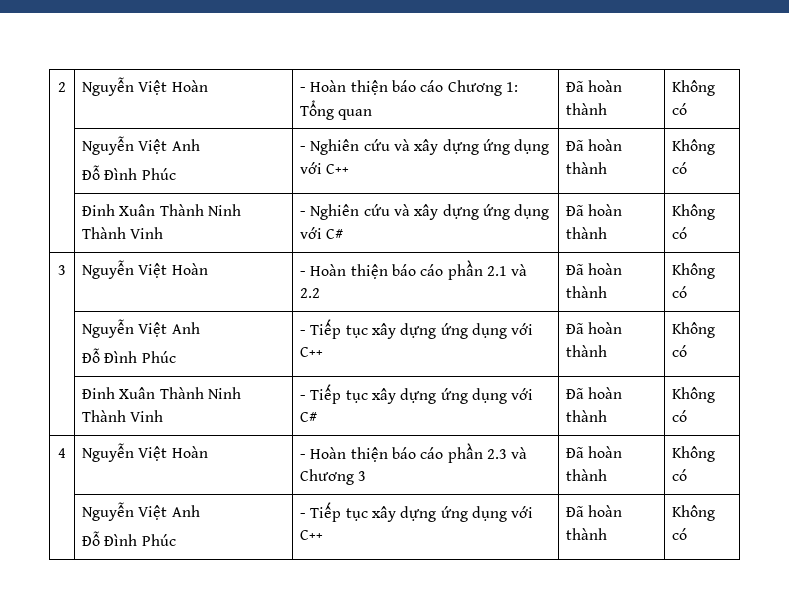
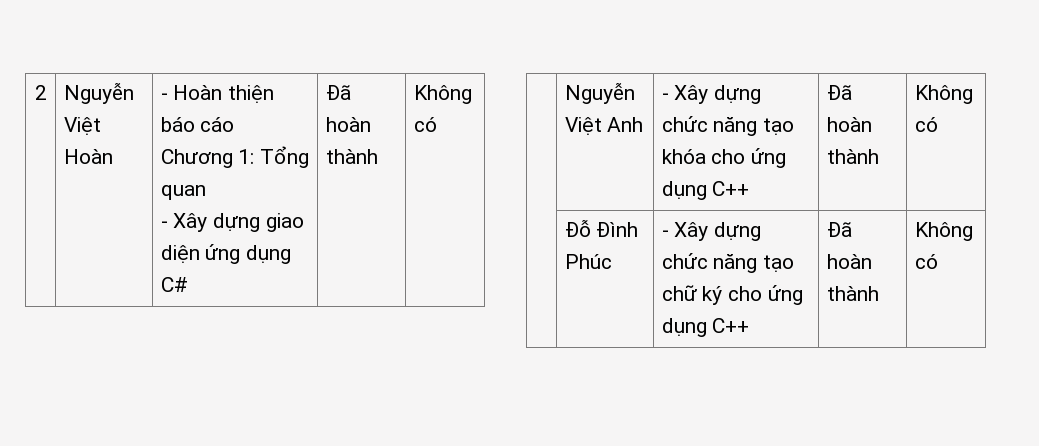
[566,80,623,92] [566,103,608,115] [672,80,716,96] [672,103,688,115] [82,136,200,155] [82,165,176,180] [300,139,550,155] [300,162,350,174] [566,139,623,151] [566,162,608,174] [672,139,716,155] [672,162,688,174] [82,204,241,216] [82,227,164,239] [300,204,550,220] [300,227,344,239] [566,204,623,216] [566,227,608,239] [672,204,716,220] [672,227,688,239] [58,265,66,275] [82,260,208,279] [300,260,528,280] [300,288,321,298] [566,263,623,275] [566,286,608,298] [672,263,716,279] [672,286,688,298] [82,319,200,338] [82,348,176,363] [300,319,534,339] [300,347,324,357] [566,322,623,334] [566,345,608,357] [672,322,716,338] [672,345,688,357] [82,387,241,399] [82,410,164,422] [300,384,534,404] [300,412,318,422] [566,387,623,399] [566,410,608,422] [672,387,716,403] [672,410,688,422] [58,448,66,458] [82,443,208,462] [300,443,528,463] [300,469,367,485] [566,446,623,458] [566,469,608,481] [672,446,716,462] [672,469,688,481] [82,502,200,521] [82,531,176,546] [300,502,534,522] [300,530,324,540] [566,505,623,517] [566,528,608,540] [672,505,716,521] [672,528,688,540] | Đã hoàn thành | Không có // | Nguyễn Việt Anh // Đỗ Đình Phúc | - Nghiên cứu và xây dựng ứng dụng với C++ | Đã hoàn thành | Không có // | Đinh Xuân Thành Ninh Thành Vinh | - Nghiên cứu và xây dựng ứng dụng với C# | Đã hoàn thành | Không có // 3 | Nguyễn Việt Hoàn | - Hoàn thiện báo cáo phần 2.1 và 2.2 | Đã hoàn thành | Không có // | Nguyễn Việt Anh // Đỗ Đình Phúc | - Tiếp tục xây dựng ứng dụng với C++ | Đã hoàn thành | Không có // | Đinh Xuân Thành Ninh Thành Vinh | - Tiếp tục xây dựng ứng dụng với C# | Đã hoàn thành | Không có // 4 | Nguyễn Việt Hoàn | - Hoàn thiện báo cáo phần 2.3 và Chương 3 | Đã hoàn thành | Không có // | Nguyễn Việt Anh // Đỗ Đình Phúc | - Tiếp tục xây dựng ứng dụng với C++ | Đã hoàn thành | Không có -> [160,213,304,232] [160,244,292,264] [160,277,188,292] [325,85,351,100] [325,117,371,132] [325,149,378,164] [413,85,472,104] [413,117,437,132] [564,82,635,104] [564,117,644,135] [661,85,762,104] [661,116,795,136] [661,148,787,168] [661,181,750,200] [826,85,852,100] [826,117,872,132] [826,149,879,164] [914,85,973,104] [914,117,938,132] [564,219,639,237] [564,254,612,269] [661,222,762,241] [661,253,795,273] [661,285,803,305] [661,318,750,337] [826,222,852,237] [826,254,872,269] [826,286,879,301] [914,222,973,241] [914,254,938,269] // - Xây dựng giao diện ứng dụng C# | Đã hoàn thành | Không có // | Nguyễn Việt Anh | - Xây dựng chức năng tạo khóa cho ứng dụng C++ | Đã hoàn thành | Không có // | Đỗ Đình Phúc | - Xây dựng chức năng tạo chữ ký cho ứng dụng C++ | Đã hoàn thành | Không có

